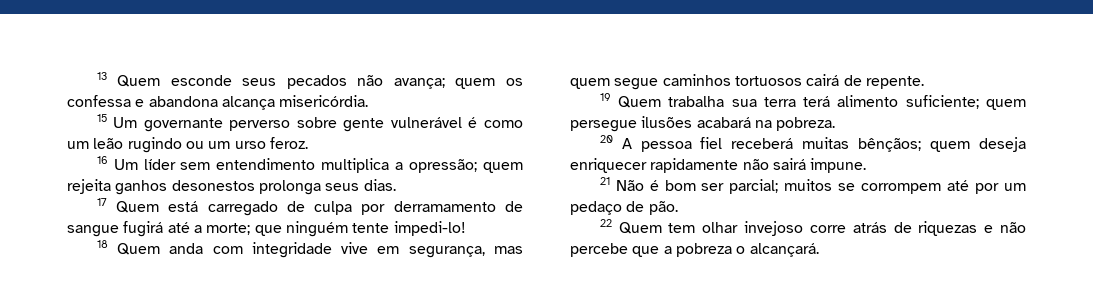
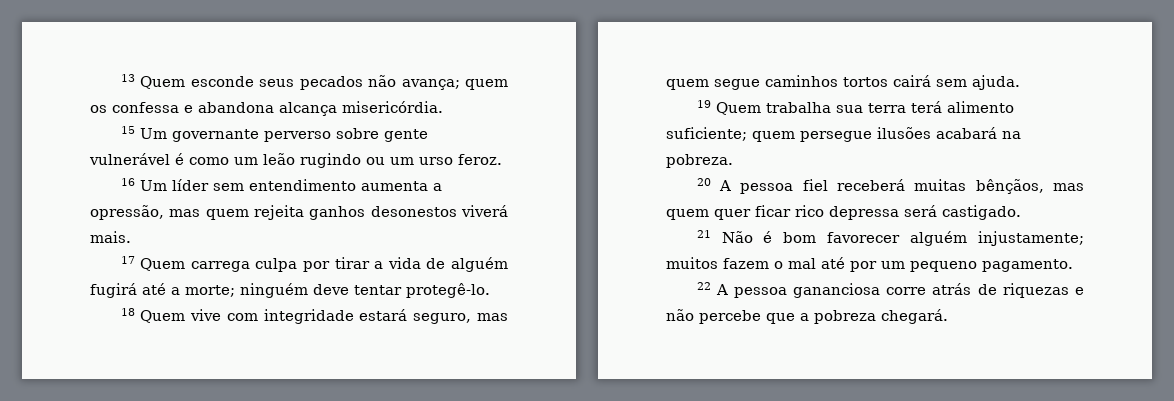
[321,158,478,173] multiplica a opressão; -> [360,181,442,191] [90,205,201,220] aumenta a opressão, mas
[258,179,396,195] prolonga seus dias. -> [461,205,508,217] [90,231,131,243] viverá mais.
[168,201,523,216] [67,221,466,237] está carregado de culpa por derramamento de sangue fugirá até a morte; que ninguém tente impedi-lo! -> [190,257,508,272] [90,283,490,298] carrega culpa por tirar a vida de alguém fugirá até a morte; ninguém deve tentar protegê-lo.
[169,243,204,254] anda -> [190,309,222,321] vive
[341,242,485,258] vive em segurança, -> [359,309,472,324] estará seguro,
[734,74,924,89] tortuosos cairá de repente. -> [843,75,1020,90] tortos cairá sem ajuda.
[858,137,1026,152] [570,158,867,173] [599,177,1026,194] [570,201,678,215] [599,219,804,236] bênçãos; quem deseja enriquecer rapidamente não sairá impune. // 21 Não é bom ser parcial; muitos se corrompem até por um pedaço de pão. // 22 Quem tem olhar invejoso -> [975,179,1084,194] [666,205,1021,220] [696,230,1084,246] [666,257,1073,272] [696,282,881,298] bênçãos, mas quem quer ficar rico depressa será castigado. // 21 Não é bom favorecer alguém injustamente; muitos fazem o mal até por um pequeno pagamento. // 22 A pessoa gananciosa
[736,243,819,257] o alcançará. -> [881,309,948,324] chegará.

